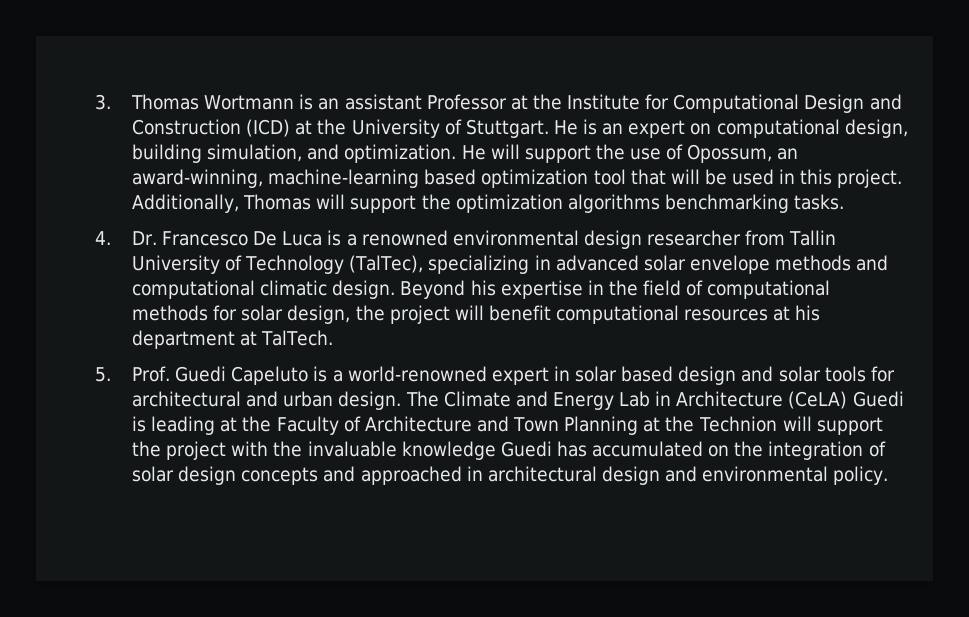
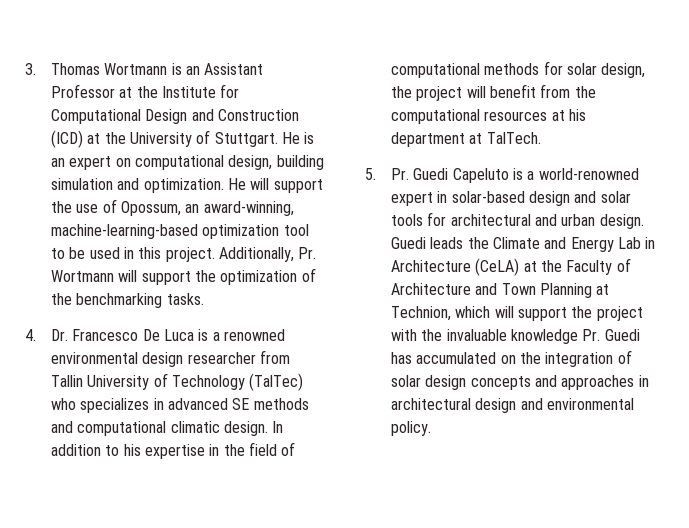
[344,94,422,110] assistant -> [204,63,264,75] Assistant
[207,144,303,162] simulation, -> [51,178,114,190] simulation
[268,169,700,188] machine-learning based optimization tool that will -> [51,224,309,239] [51,248,66,259] machine-learning-based optimization tool to
[243,194,312,210] Thomas -> [298,247,317,259] [51,270,115,282] Pr. Wortmann
[567,194,660,213] algorithms -> [301,268,316,282] [51,293,73,305] of the
[349,255,770,274] (TalTec), specializing in advanced solar envelope -> [249,373,304,391] [51,398,250,413] (TalTec) who specializes in advanced SE
[400,280,466,299] Beyond -> [272,421,284,433] [51,444,120,456] In addition to
(551, 313) none -> [540,84,596,98] from the
[131,366,170,382] Prof. -> [391,168,410,180] Pr.
[575,366,674,382] solar based -> [451,191,525,203] solar-based
[405,391,439,407] The -> [391,237,489,249] Guedi leads the
[852,391,904,407] [131,416,216,435] Guedi is leading -> (520, 267) none
[665,416,778,432] the Technion -> [391,306,491,321] Technion, which
(496, 450) none -> [582,329,601,341] Pr.
[360,466,462,485] approached -> [561,375,635,390] approaches

